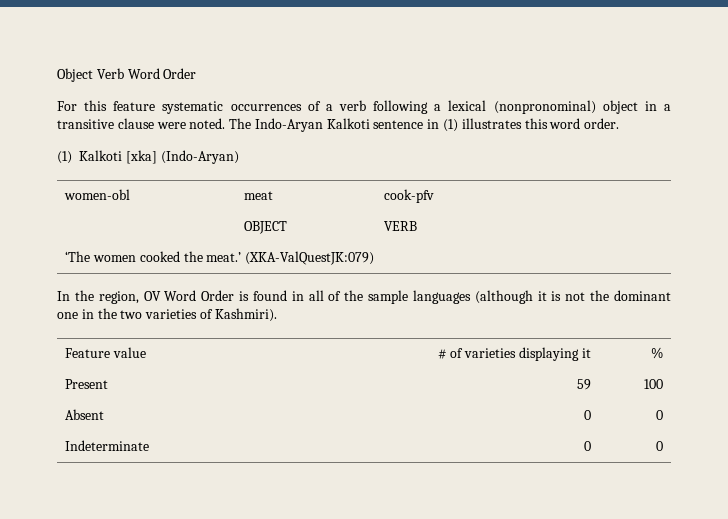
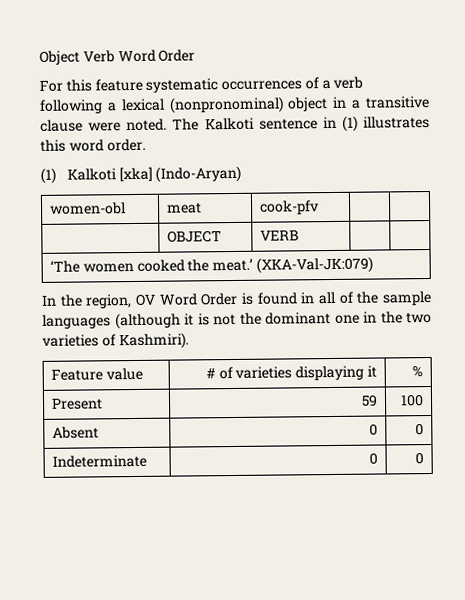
[254,118,323,132] Indo-Aryan -> (200, 124) none
[245,251,375,265] (XKA-ValQuestJK:079) -> [255,256,373,274] (XKA-Val-JK:079)

